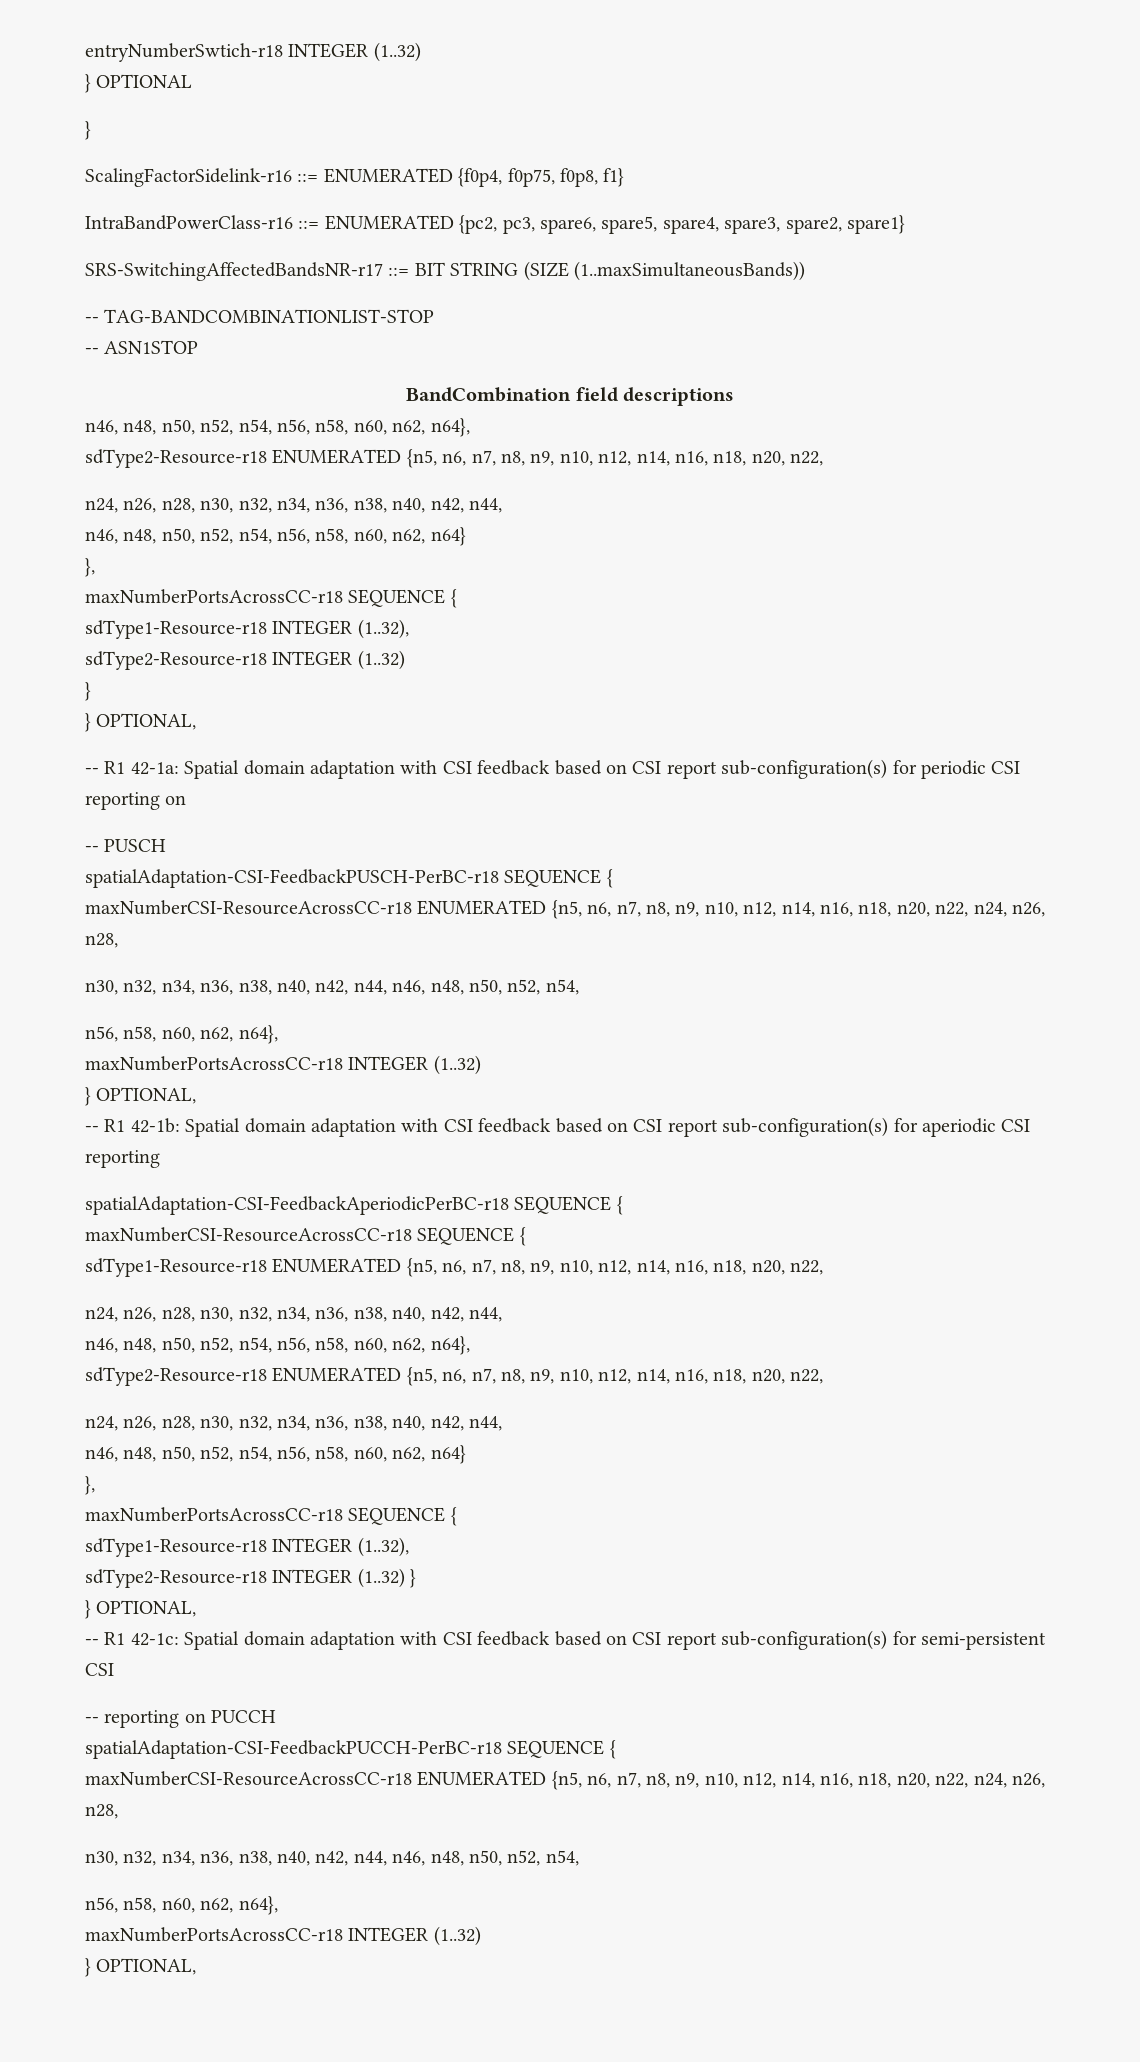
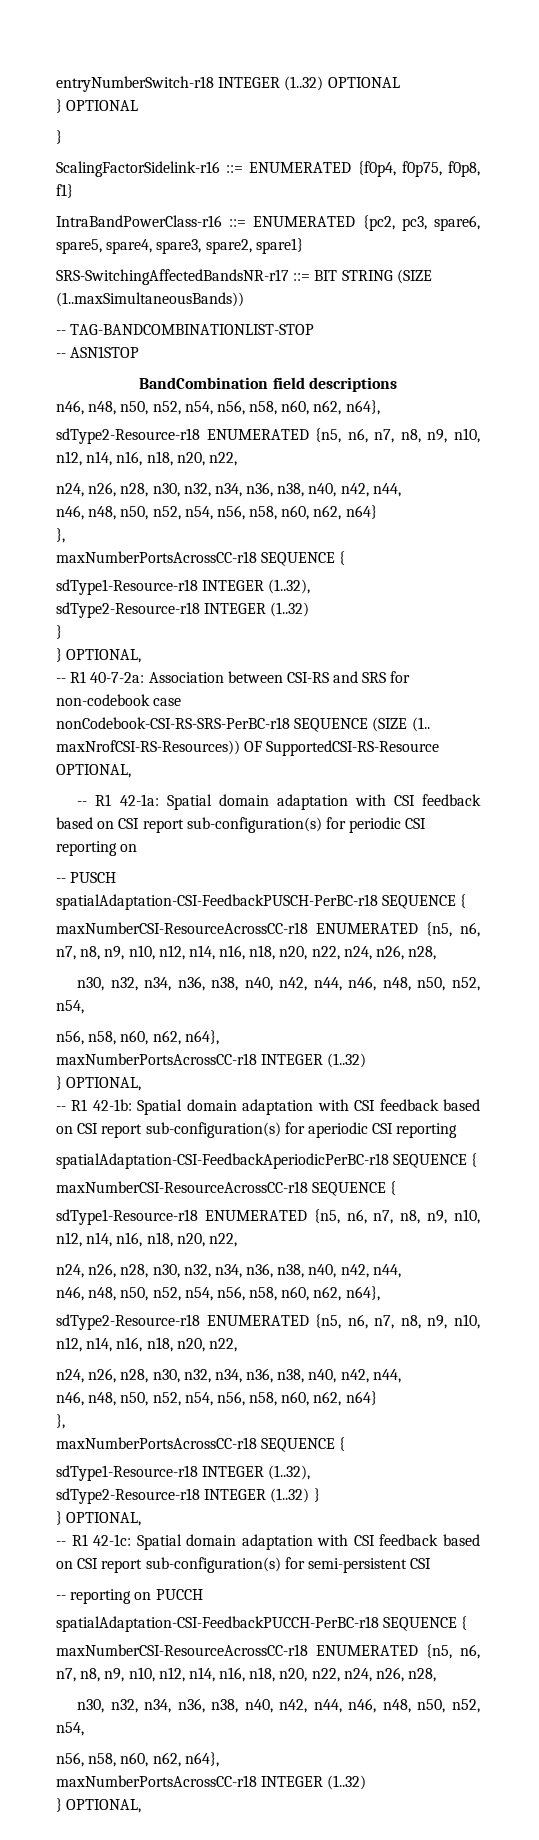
[85,42,421,62] entryNumberSwtich-r18 INTEGER (1..32) -> [56,76,400,92] entryNumberSwitch-r18 INTEGER (1..32) OPTIONAL
(197, 721) none -> [56,671,411,683] [56,694,182,706] [56,717,430,732] [56,740,440,756] [56,764,131,778] // -- R1 40-7-2a: Association between CSI-RS and SRS for non-codebook case // nonCodebook-CSI-RS-SRS-PerBC-r18 SEQUENCE (SIZE (1.. maxNrofCSI-RS-Resources)) OF SupportedCSI-RS-Resource OPTIONAL,

